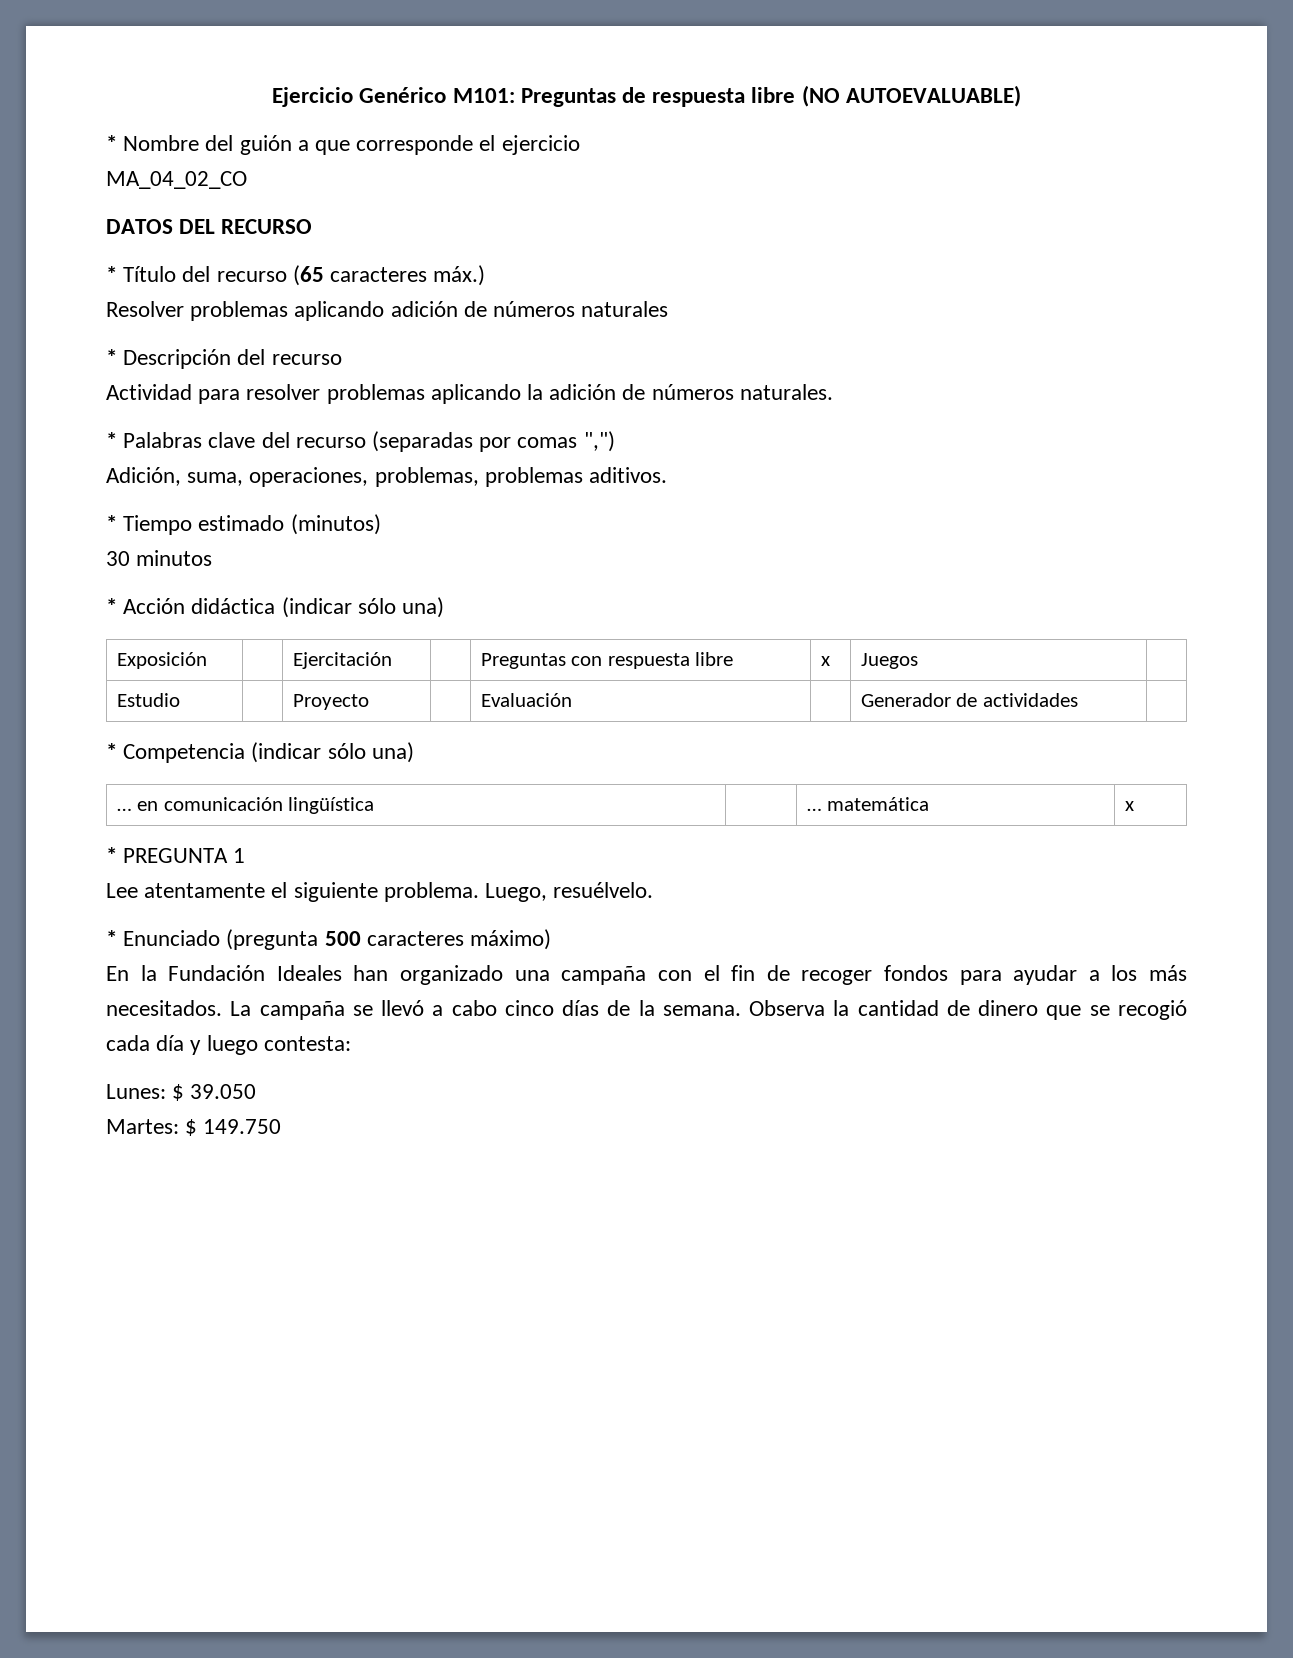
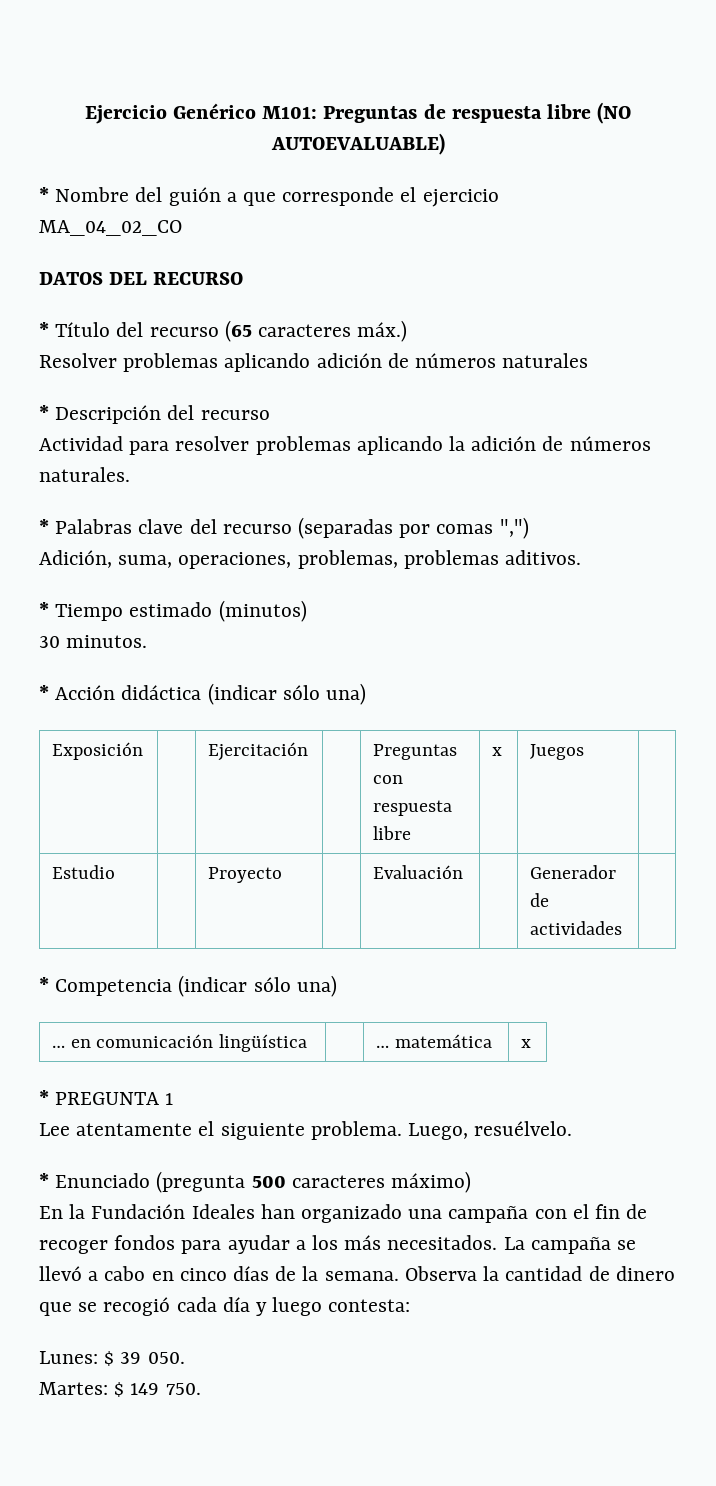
[136,550,213,566] minutos -> [66,635,148,648] minutos.
(497, 1008) none -> [151,1271,174,1281] en
[190,1084,257,1099] 39.050 -> [120,1352,185,1364] 39 050.
[203,1119,282,1134] 149.750 -> [130,1383,201,1395] 149 750.

